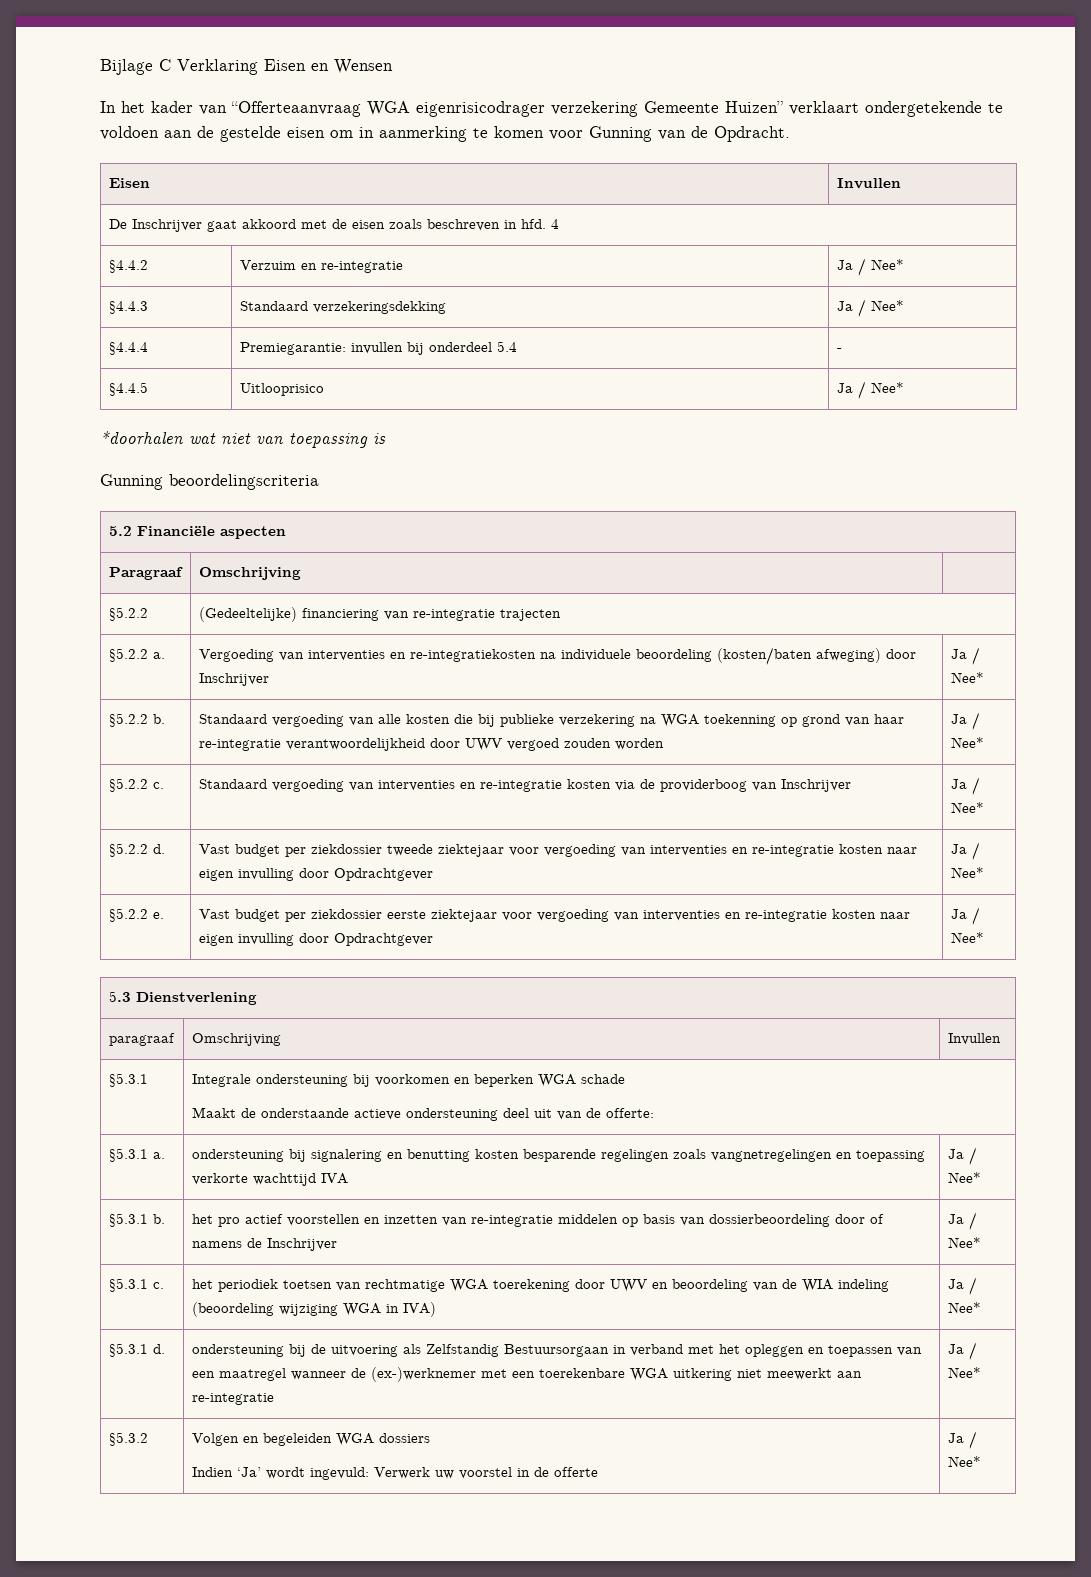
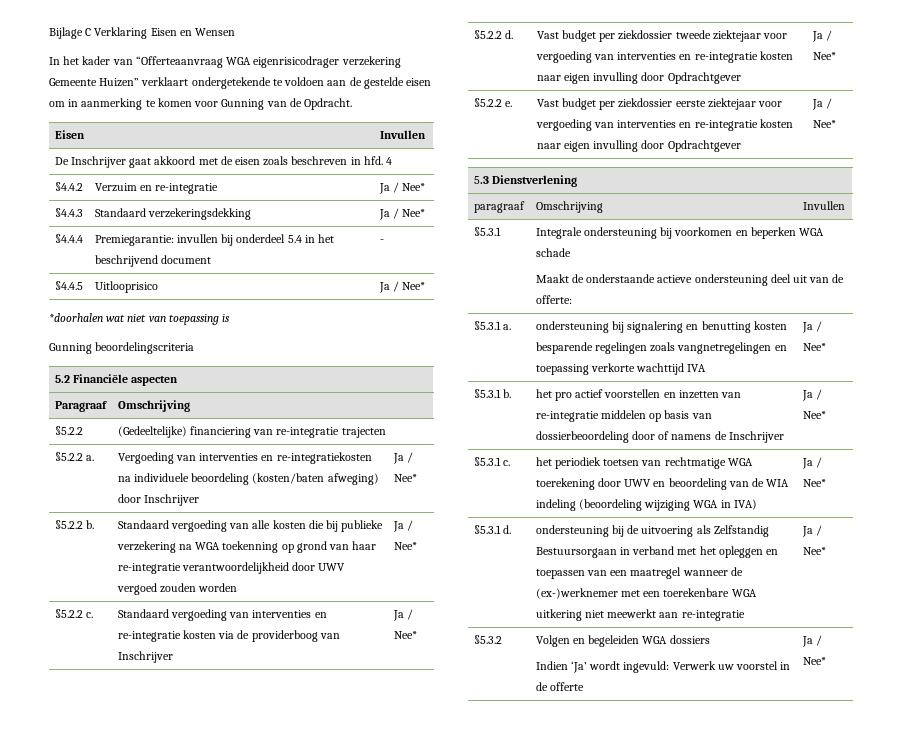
(517, 346) none -> [304,234,334,243] [94,255,211,267] in het beschrijvend document

